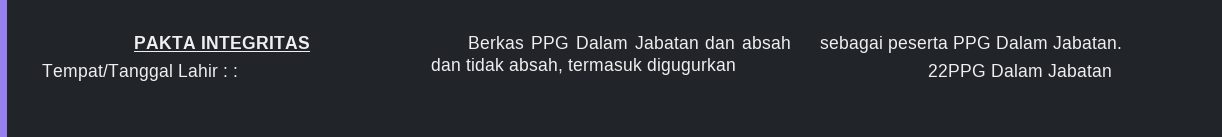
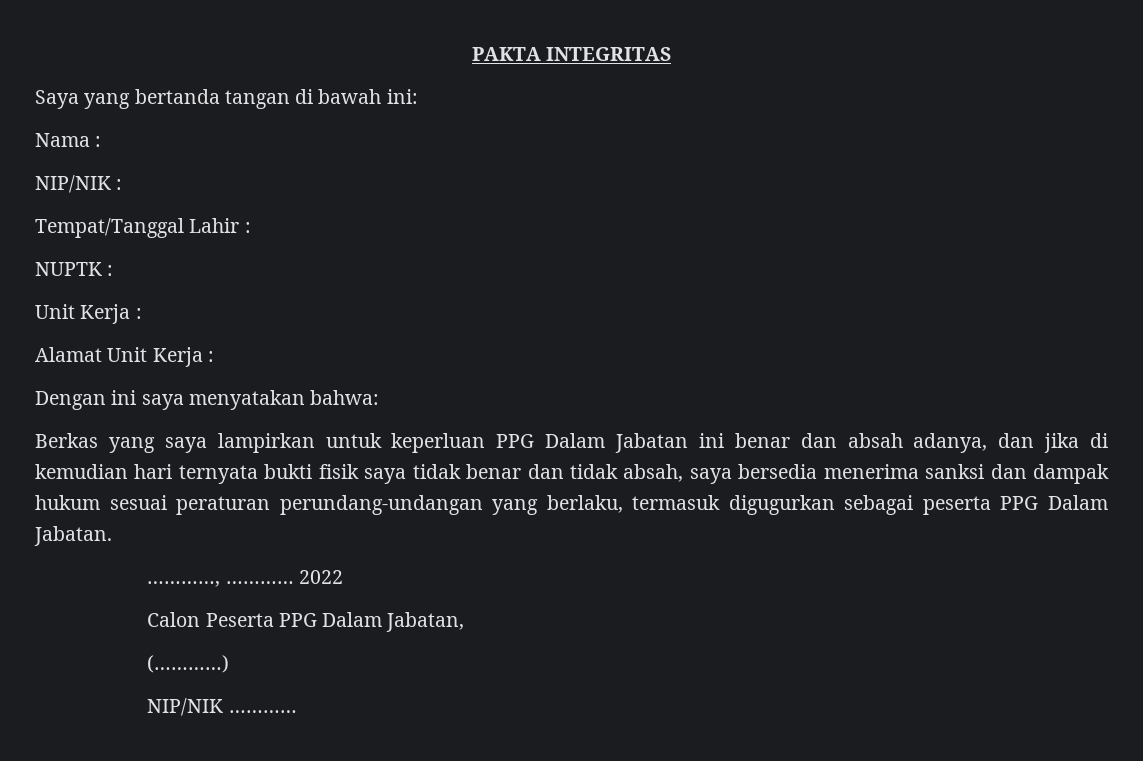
(310, 42) none -> [35,89,418,109] [35,133,102,147] [35,175,123,193] // Saya yang bertanda tangan di bawah ini: // Nama : // NIP/NIK :
[233,67,238,77] [468,36,791,49] [431,58,563,74] : // Berkas PPG Dalam Jabatan dan absah dan tidak absah, -> [35,262,114,276] [35,304,142,324] [35,347,214,367] [35,390,380,410] [35,433,1108,453] [35,464,1109,484] [35,495,623,515] // NUPTK : // Unit Kerja : // Alamat Unit Kerja : // Dengan ini saya menyatakan bahwa: // Berkas yang saya lampirkan untuk keperluan PPG Dalam Jabatan ini benar dan absah adanya, dan jika di kemudian hari ternyata bukti fisik saya tidak benar dan tidak absah, saya bersedia menerima sanksi dan dampak hukum sesuai peraturan perundang-undangan yang berlaku,
[928,64,1112,77] 22PPG Dalam Jabatan -> [147,570,343,587] [147,612,465,632] [147,655,230,673] [147,698,297,716] …………, ………… 2022 // Calon Peserta PPG Dalam Jabatan, // (…………) // NIP/NIK …………

